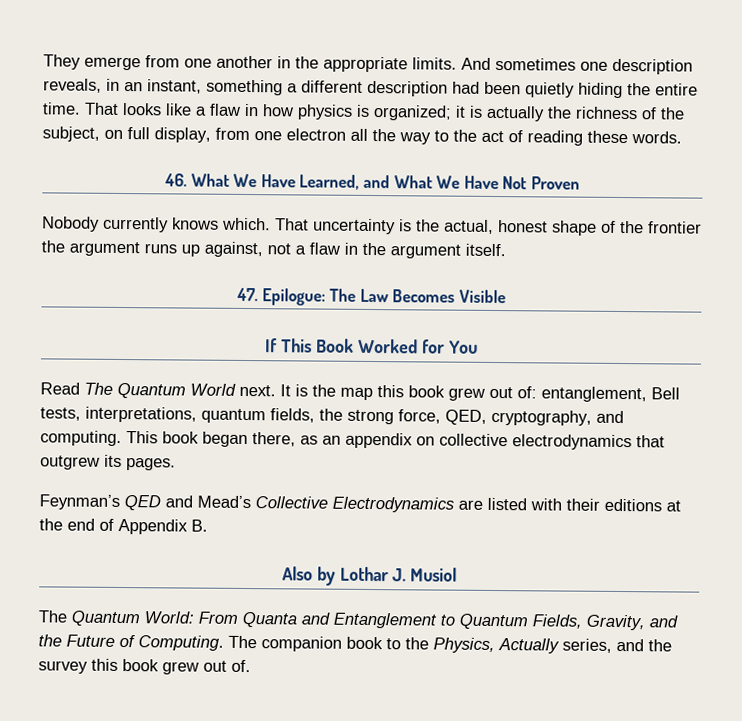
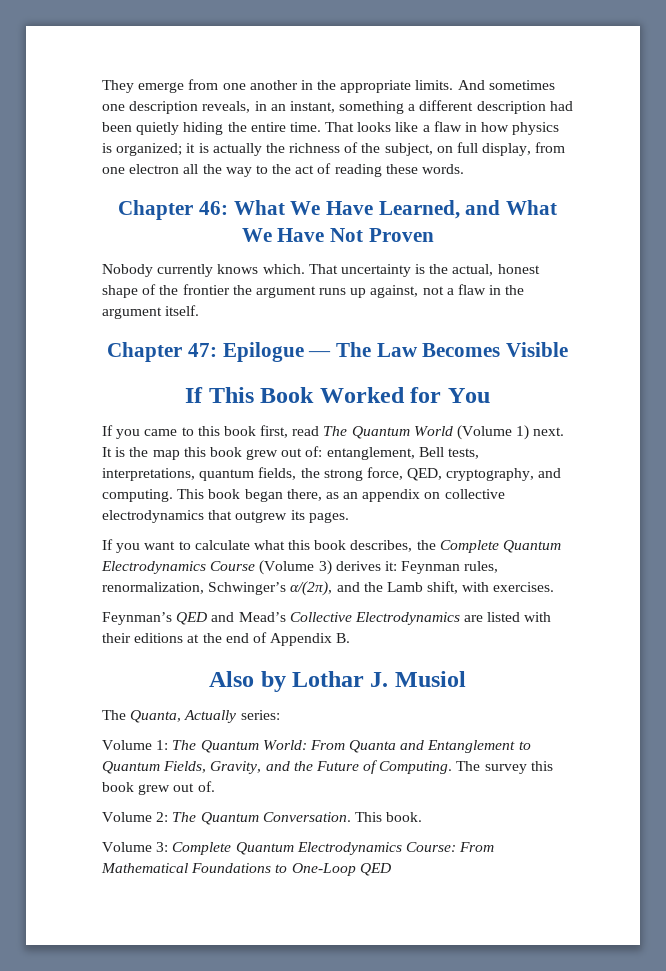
[164,173,188,187] 46. -> [118,200,228,220] Chapter 46:
[236,287,326,306] 47. Epilogue: -> [107,342,332,362] Chapter 47: Epilogue —
[40,382,80,395] Read -> [102,425,320,439] If you came to this book first, read
(236, 389) none -> [457,425,530,440] (Volume 1)
(176, 464) none -> [102,539,562,553] [101,560,499,575] [102,581,555,596] // If you want to calculate what this book describes, the Complete Quantum Electrodynamics Course (Volume 3) derives it: Feynman rules, renormalization, Schwinger’s α/(2π), and the Lamb shift, with exercises.
(67, 616) none -> [130,710,280,723] [102,740,197,750] Quanta, Actually series: // Volume 1: The
[261,636,672,654] companion book to the Physics, Actually series, and the -> (481, 766) none
(251, 666) none -> [102,812,423,825] [102,842,495,855] [101,863,391,876] // Volume 2: The Quantum Conversation. This book. // Volume 3: Complete Quantum Electrodynamics Course: From Mathematical Foundations to One-Loop QED

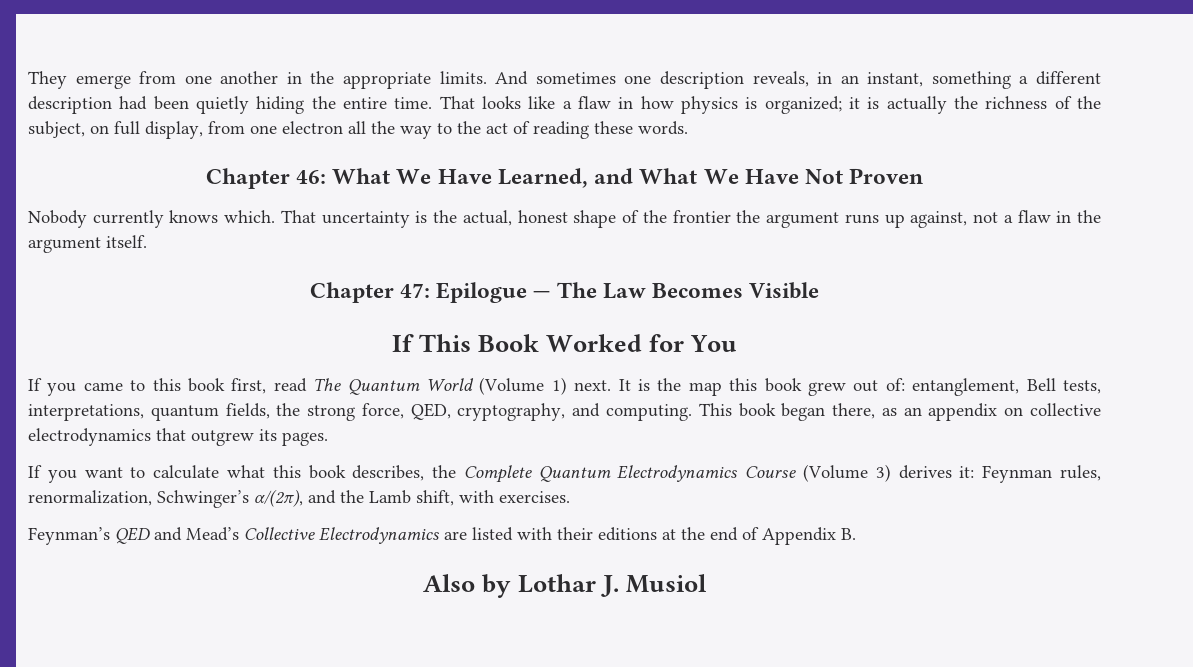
[102,710,280,723] [102,740,531,753] [102,760,553,774] [102,781,215,795] [102,812,423,825] [102,842,495,855] [101,863,391,876] // The Quanta, Actually series: // Volume 1: The Quantum World: From Quanta and Entanglement to Quantum Fields, Gravity, and the Future of Computing. The survey this book grew out of. // Volume 2: The Quantum Conversation. This book. // Volume 3: Complete Quantum Electrodynamics Course: From Mathematical Foundations to One-Loop QED -> (708, 583) none

